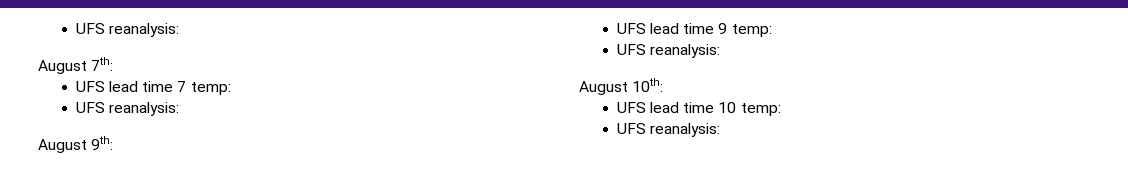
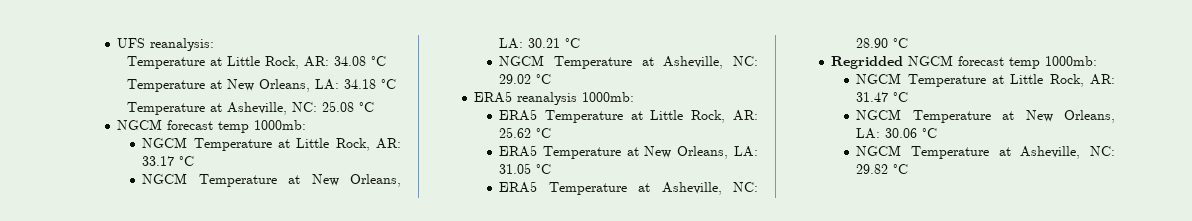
[75,23,180,37] [38,57,114,74] [75,81,231,95] [75,102,180,116] [38,136,114,153] [616,23,772,37] [616,44,721,58] [579,78,664,95] [616,102,781,116] [616,123,721,137] UFS reanalysis: // August 7th: // UFS lead time 7 temp: // UFS reanalysis: // August 9th: // UFS lead time 9 temp: // UFS reanalysis: // August 10th: // UFS lead time 10 temp: // UFS reanalysis: -> [117,38,215,51] [126,56,386,69] [126,79,396,92] [126,101,374,115] [117,119,307,133] [142,137,401,151] [142,156,195,166] [142,173,401,187] [499,38,581,49] [499,55,758,69] [499,74,552,84] [474,91,635,105] [499,109,758,123] [499,127,552,138] [499,145,758,159] [499,163,552,174] [499,181,758,195] [856,38,909,48] [831,55,1098,69] [856,73,1115,87] [856,92,909,102] [856,109,1115,123] [856,128,938,139] [856,145,1115,159] [856,164,909,174] UFS reanalysis: // Temperature at Little Rock, AR: 34.08 °C // Temperature at New Orleans, LA: 34.18 °C // Temperature at Asheville, NC: 25.08 °C // NGCM forecast temp 1000mb: // NGCM Temperature at Little Rock, AR: 33.17 °C // NGCM Temperature at New Orleans, LA: 30.21 °C // NGCM Temperature at Asheville, NC: 29.02 °C // ERA5 reanalysis 1000mb: // ERA5 Temperature at Little Rock, AR: 25.62 °C // ERA5 Temperature at New Orleans, LA: 31.05 °C // ERA5 Temperature at Asheville, NC: 28.90 °C // Regridded NGCM forecast temp 1000mb: // NGCM Temperature at Little Rock, AR: 31.47 °C // NGCM Temperature at New Orleans, LA: 30.06 °C // NGCM Temperature at Asheville, NC: 29.82 °C

